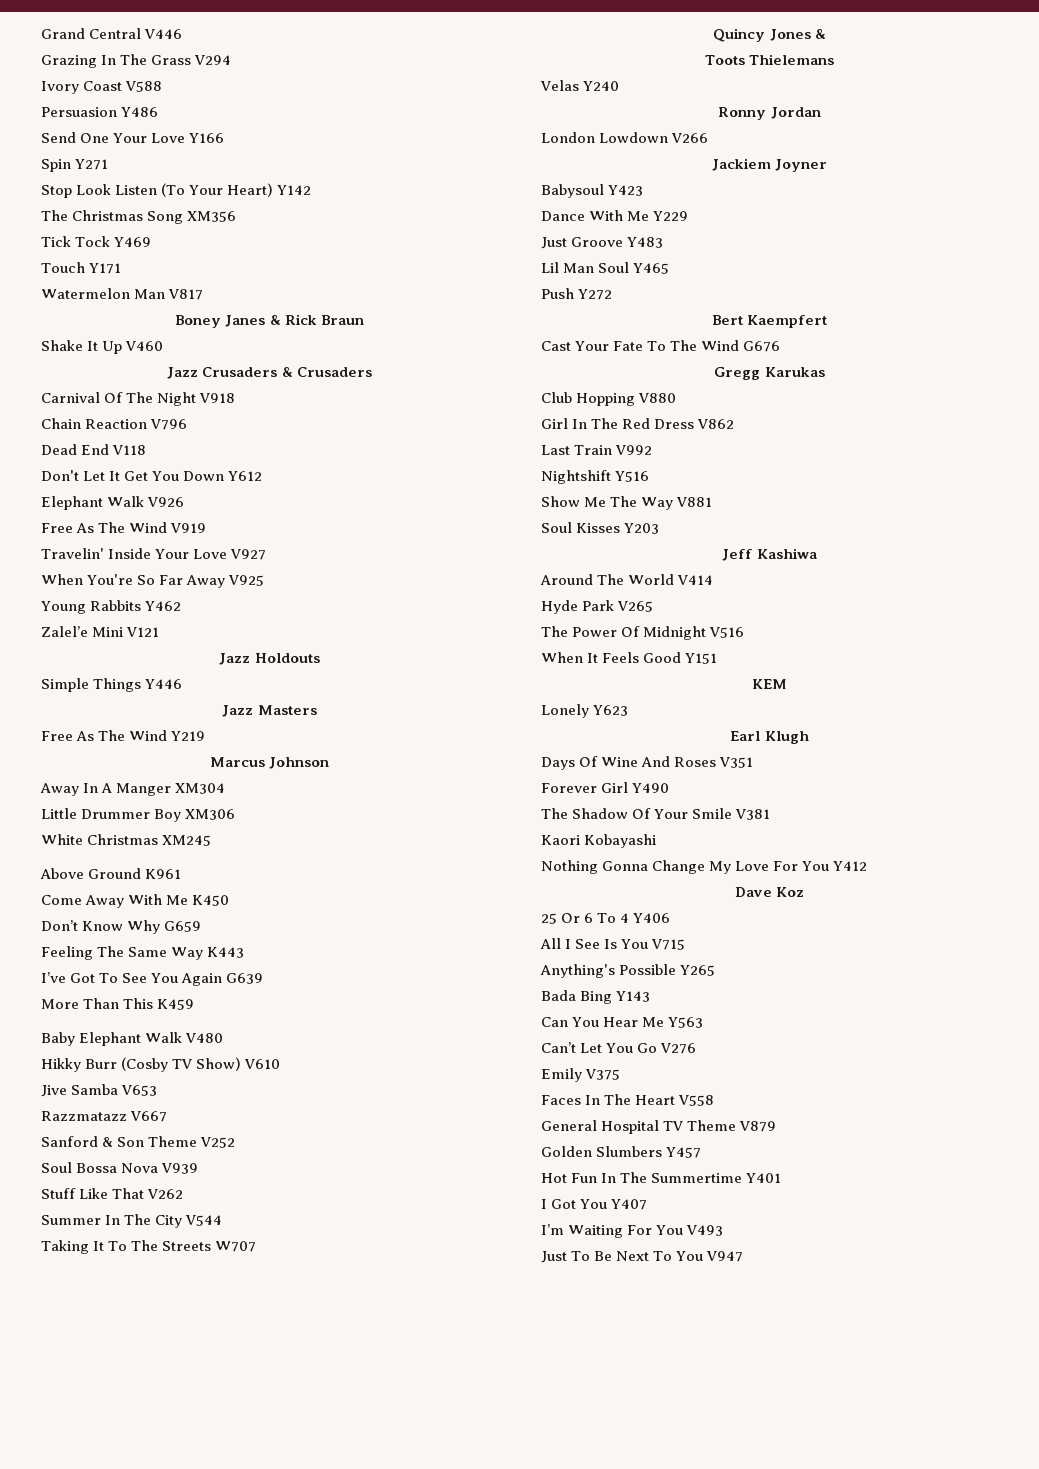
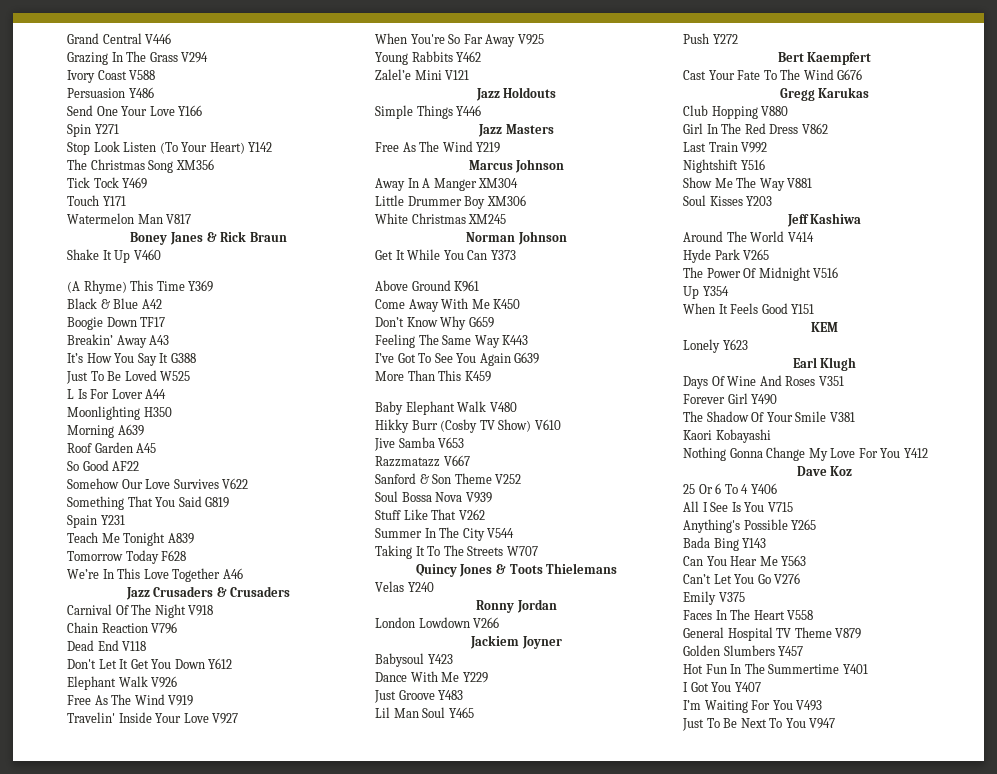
(164, 346) none -> [67,280,214,294] [67,298,162,309] [67,317,166,330] [67,334,170,348] [67,353,196,366] [66,370,191,384] [67,389,167,399] [67,406,172,420] [67,424,144,438] [67,442,157,453] [67,460,140,471] [67,478,249,489] [67,496,230,510] [67,515,125,528] [67,532,194,546] [67,550,187,564] [67,568,243,582] // (A Rhyme) This Time Y369 // Black & Blue A42 // Boogie Down TF17 // Breakin’ Away A43 // It’s How You Say It G388 // Just To Be Loved W525 // L Is For Lover A44 // Moonlighting H350 // Morning A639 // Roof Garden A45 // So Good AF22 // Somehow Our Love Survives V622 // Something That You Said G819 // Spain Y231 // Teach Me Tonight A839 // Tomorrow Today F628 // We’re In This Love Together A46
(212, 840) none -> [466,231,567,245] [375,249,516,260] // Norman Johnson // Get It While You Can Y373
(826, 34) // -> (506, 569) none
(745, 632) none -> [683,286,729,299] // Up Y354

